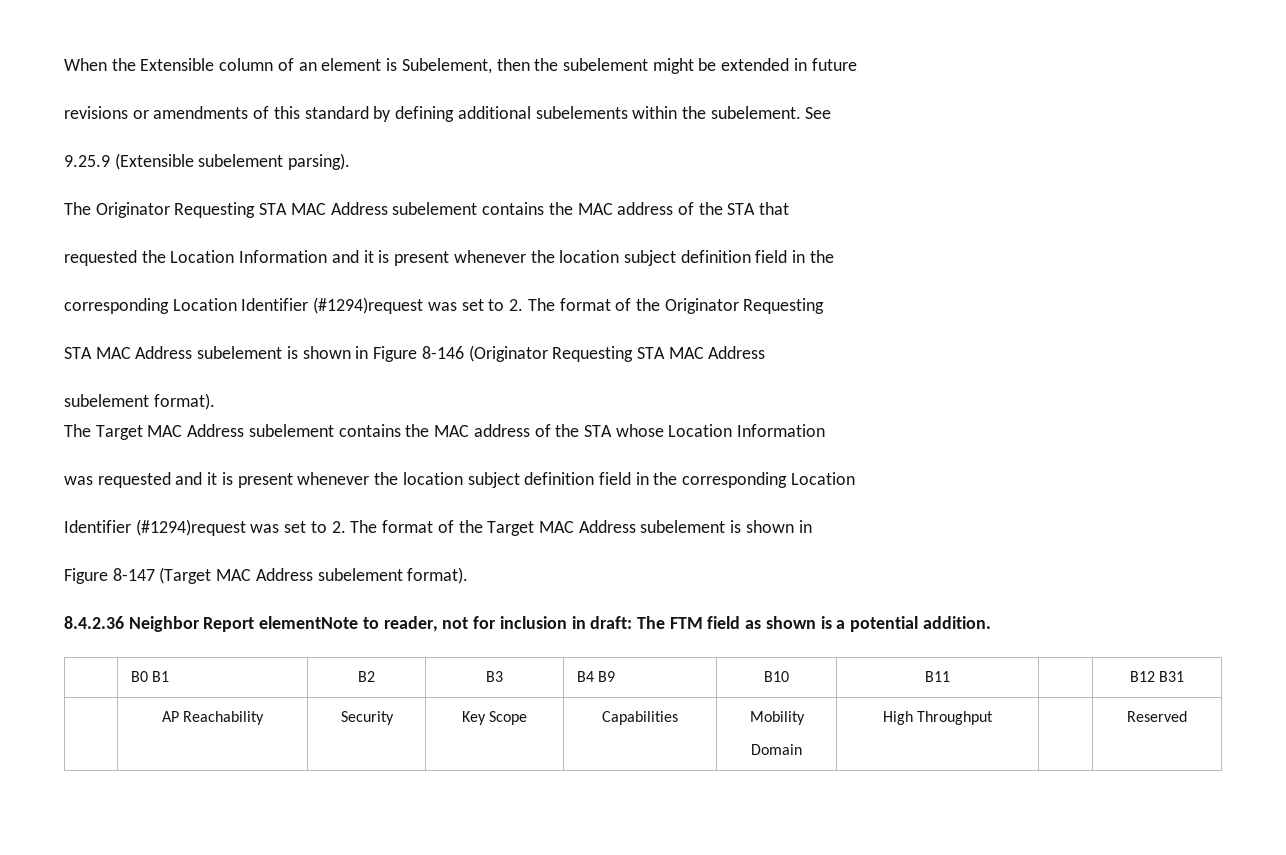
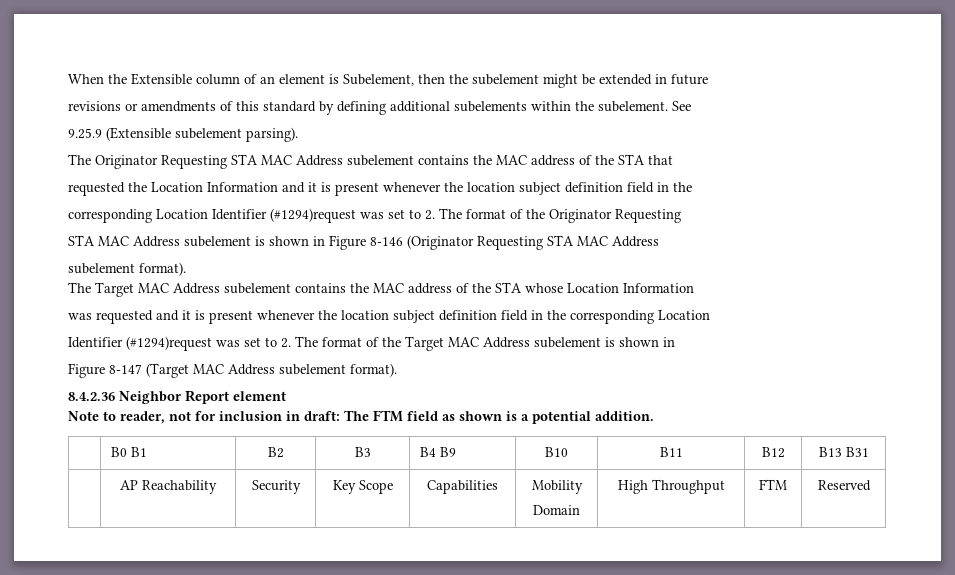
[259,616,359,629] elementNote -> [233,391,286,401] [68,411,99,421] element // Note
[1129,671,1155,682] | B12 -> [761,447,785,458] [818,447,842,457] B12 | B13
(994, 718) none -> [759,479,787,490] FTM

